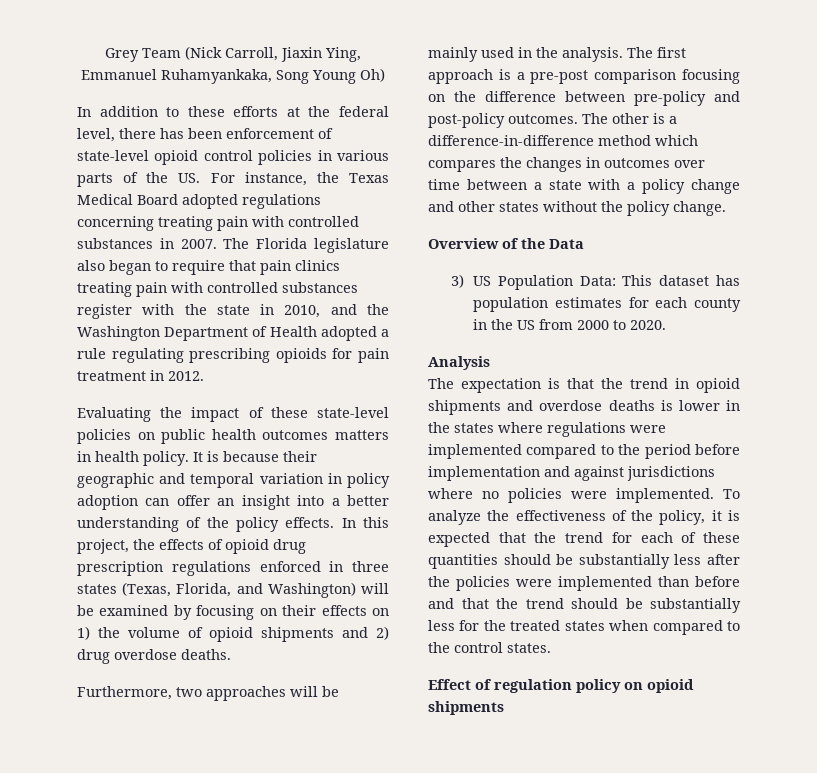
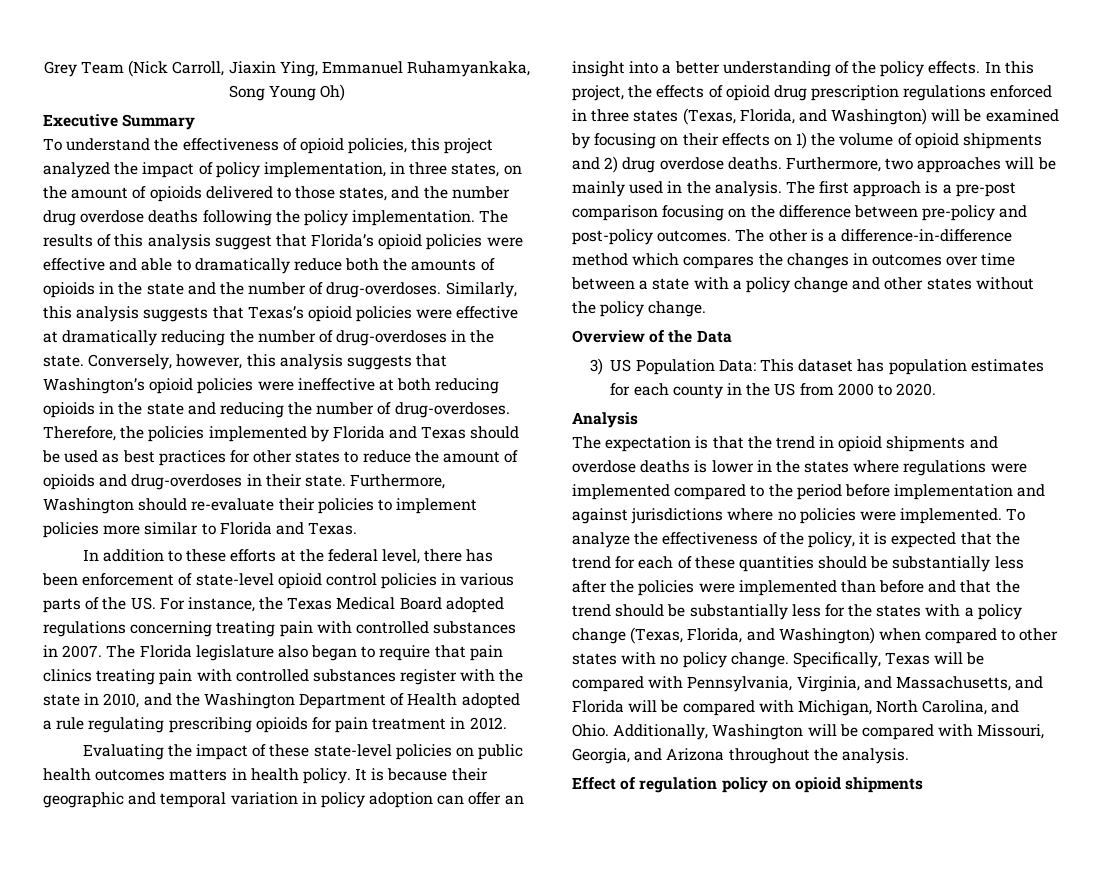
(385, 75) none -> [43,114,196,130] [43,138,494,154] [43,162,522,178] [43,186,510,202] [43,210,509,226] [43,234,523,250] [43,258,495,274] [43,282,517,298] [43,306,519,322] [43,330,495,346] [43,354,448,370] [43,378,500,394] [43,402,510,418] [43,426,520,442] [42,450,519,466] [43,474,446,490] [43,498,478,514] [43,522,358,538] // Executive Summary // To understand the effectiveness of opioid policies, this project analyzed the impact of policy implementation, in three states, on the amount of opioids delivered to those states, and the number drug overdose deaths following the policy implementation. The results of this analysis suggest that Florida’s opioid policies were effective and able to dramatically reduce both the amounts of opioids in the state and the number of drug-overdoses. Similarly, this analysis suggests that Texas’s opioid policies were effective at dramatically reducing the number of drug-overdoses in the state. Conversely, however, this analysis suggests that Washington’s opioid policies were ineffective at both reducing opioids in the state and reducing the number of drug-overdoses. Therefore, the policies implemented by Florida and Texas should be used as best practices for other states to reduce the amount of opioids and drug-overdoses in their state. Furthermore, Washington should re-evaluate their policies to implement policies more similar to Florida and Texas.
(231, 654) // -> (782, 163) none
[510,620,740,635] [428,642,551,653] treated states when compared to the control states. -> [876,604,1022,620] [572,627,1059,644] [572,652,985,668] [572,676,1044,692] [572,700,1020,716] [572,724,1045,740] [572,748,909,764] states with a policy change (Texas, Florida, and Washington) when compared to other states with no policy change. Specifically, Texas will be compared with Pennsylvania, Virginia, and Massachusetts, and Florida will be compared with Michigan, North Carolina, and Ohio. Additionally, Washington will be compared with Missouri, Georgia, and Arizona throughout the analysis.

